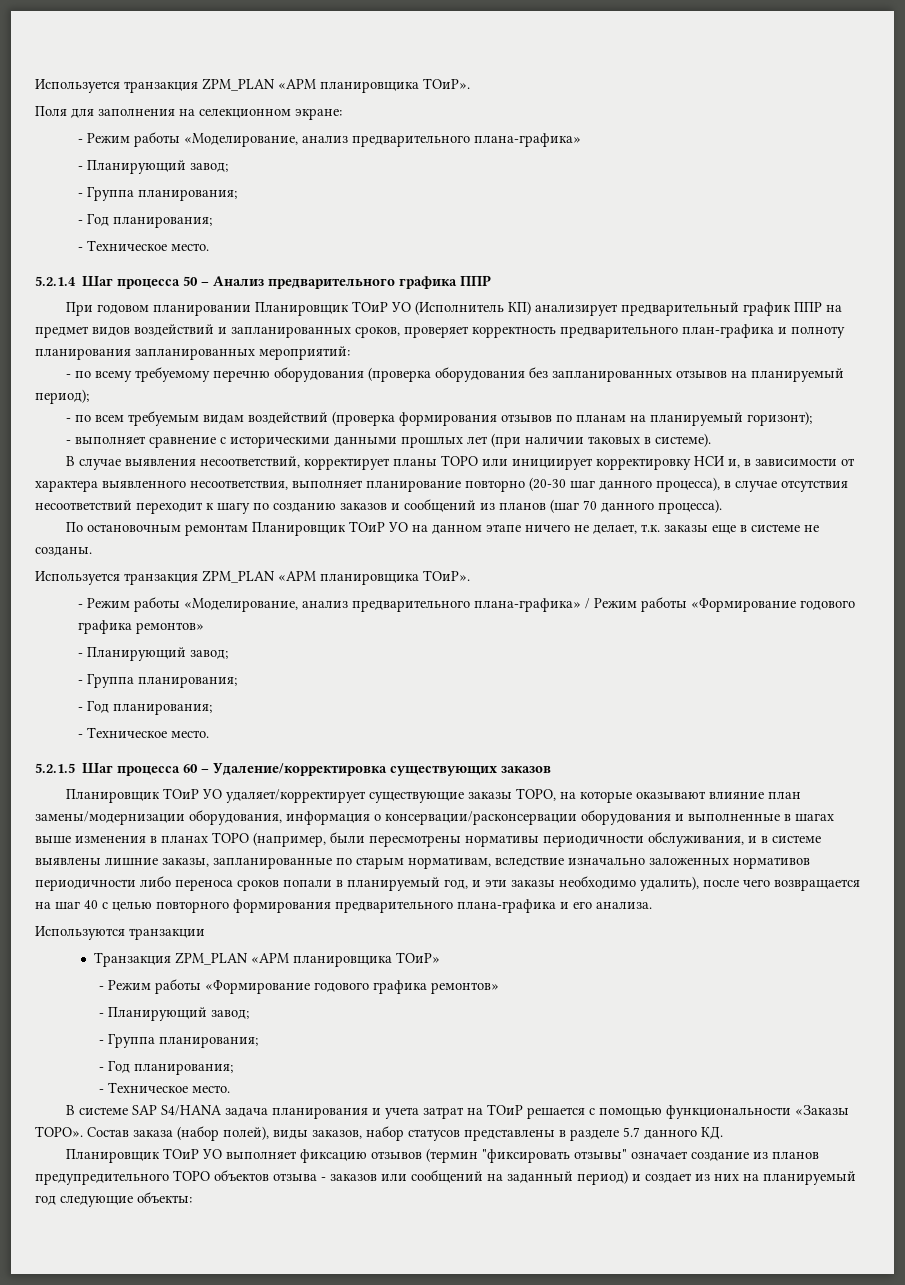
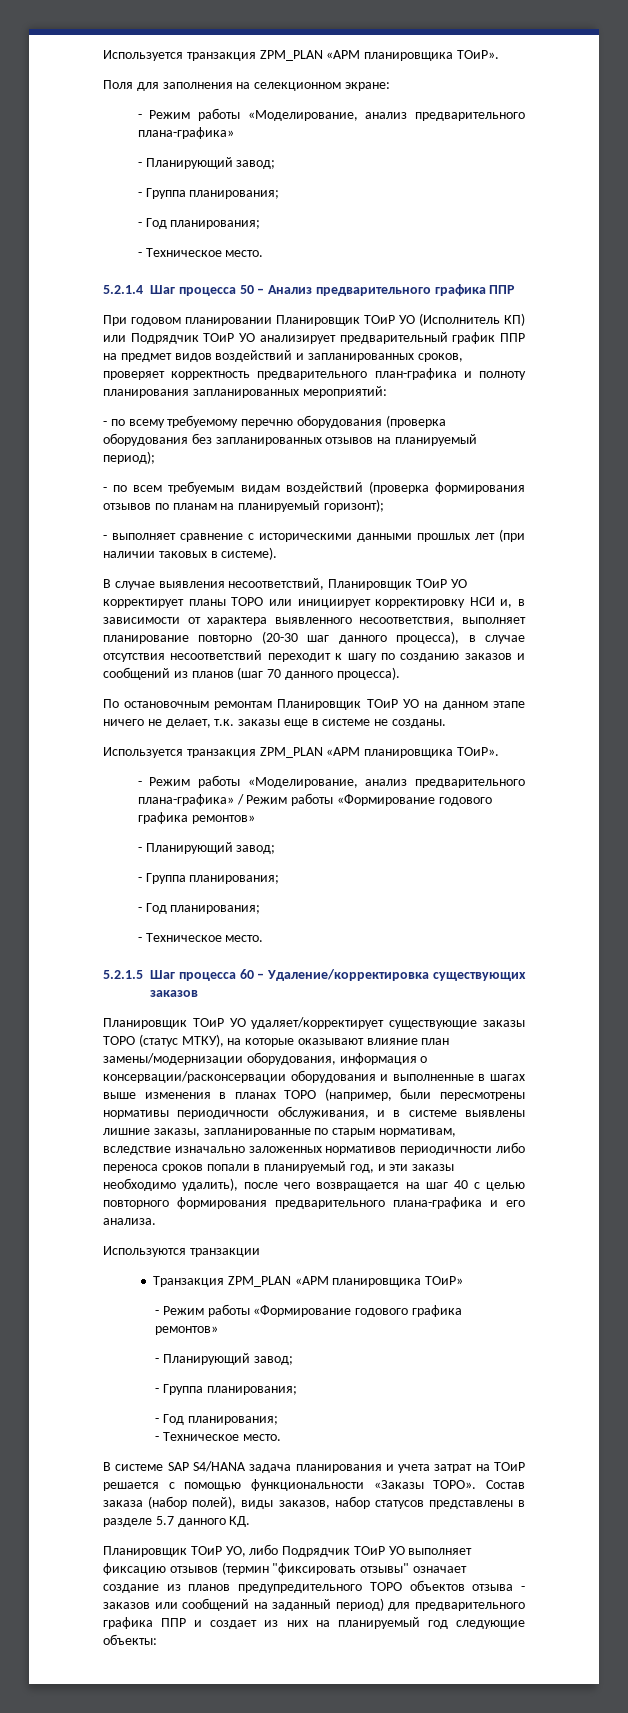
(531, 308) none -> [103,333,256,344] или Подрядчик ТОиР УО
(300, 462) none -> [328,579,467,590] Планировщик ТОиР УО
[515,788,556,801] ТОРО, -> [103,1034,224,1047] ТОРО (статус МТКУ),
(199, 1153) none -> [225,1544,385,1557] УО, либо Подрядчик ТОиР
(628, 1177) none -> [388,1602,525,1611] [103,1617,187,1629] для предварительного графика ППР

